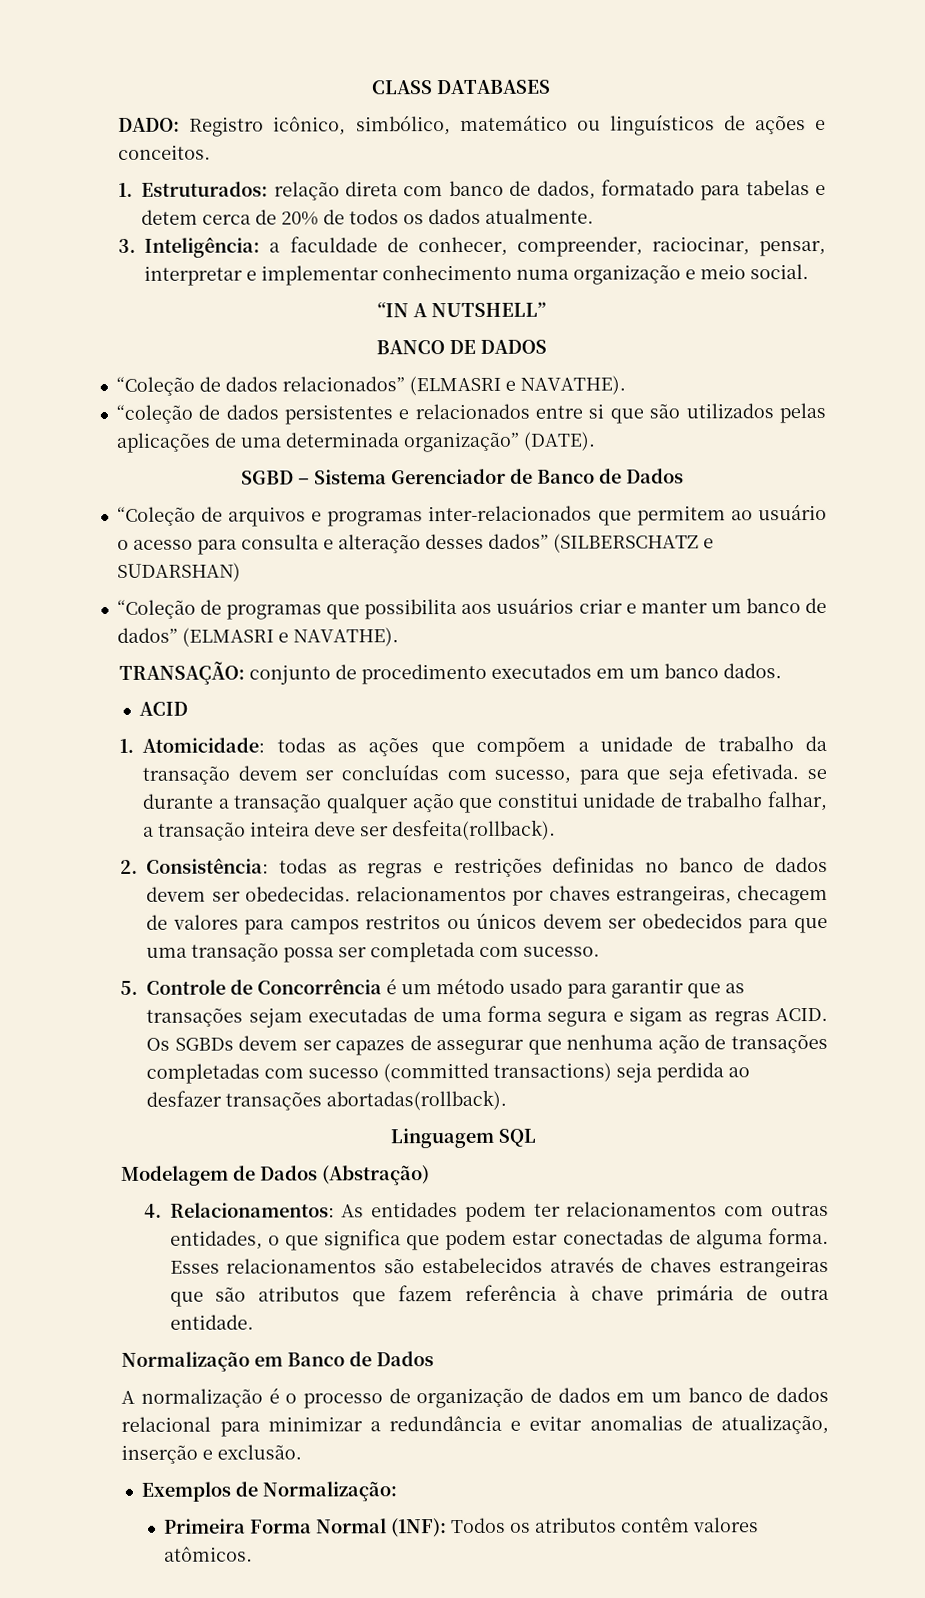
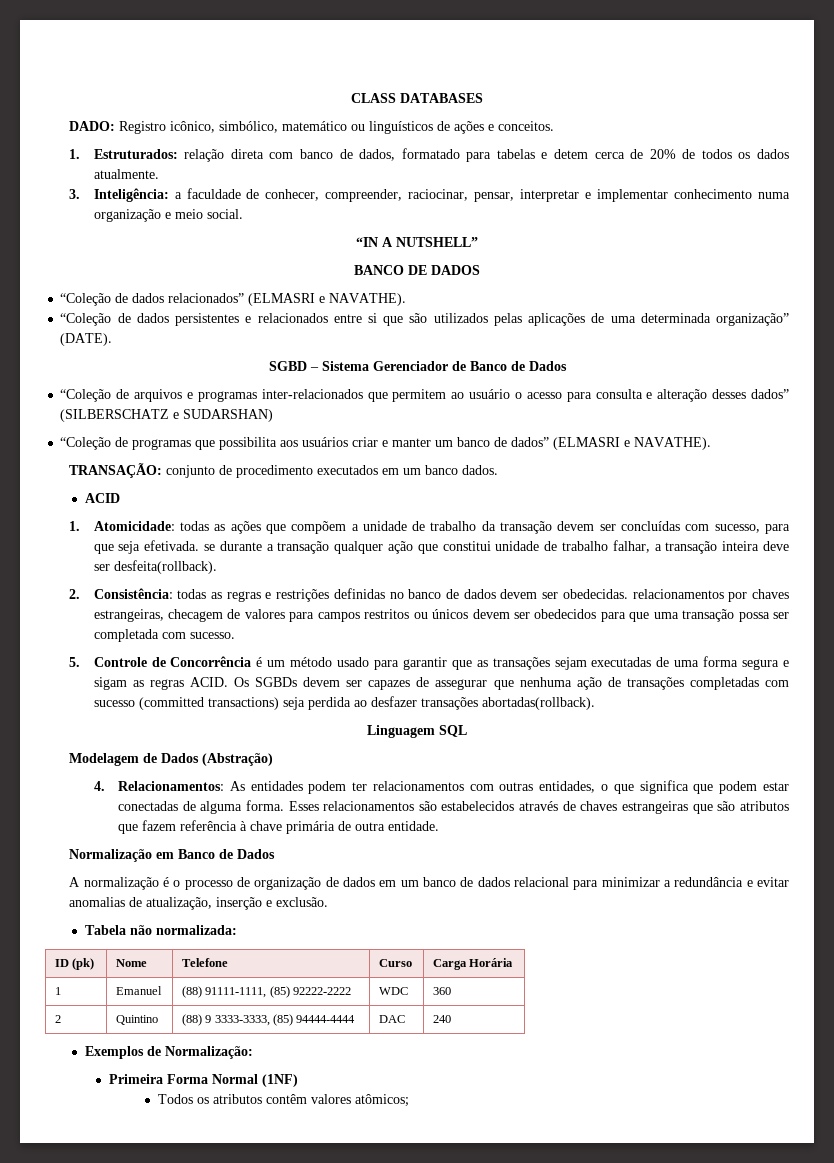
[115,404,193,424] “coleção -> [60,313,112,326] “Coleção
(303, 1452) none -> [84,925,237,935] [54,958,95,970] [115,959,147,967] [181,958,228,967] [378,959,412,967] [432,958,514,970] [54,987,61,995] [115,986,162,995] [181,986,352,998] [378,987,408,995] [432,987,451,995] [54,1015,61,1023] [115,1015,158,1025] [181,1014,356,1026] [378,1015,405,1023] [432,1015,451,1023] // Tabela não normalizada: // ID (pk) | Nome | Telefone | Curso | Carga Horária // 1 | Emanuel | (88) 91111-1111, (85) 92222-2222 | WDC | 360 // 2 | Quintino | (88) 9 3333-3333, (85) 94444-4444 | DAC | 240
[391,1518,448,1538] (1NF): -> [262,1074,299,1087] (1NF) //
[164,1546,254,1562] atômicos. -> [354,1094,409,1107] atômicos;

